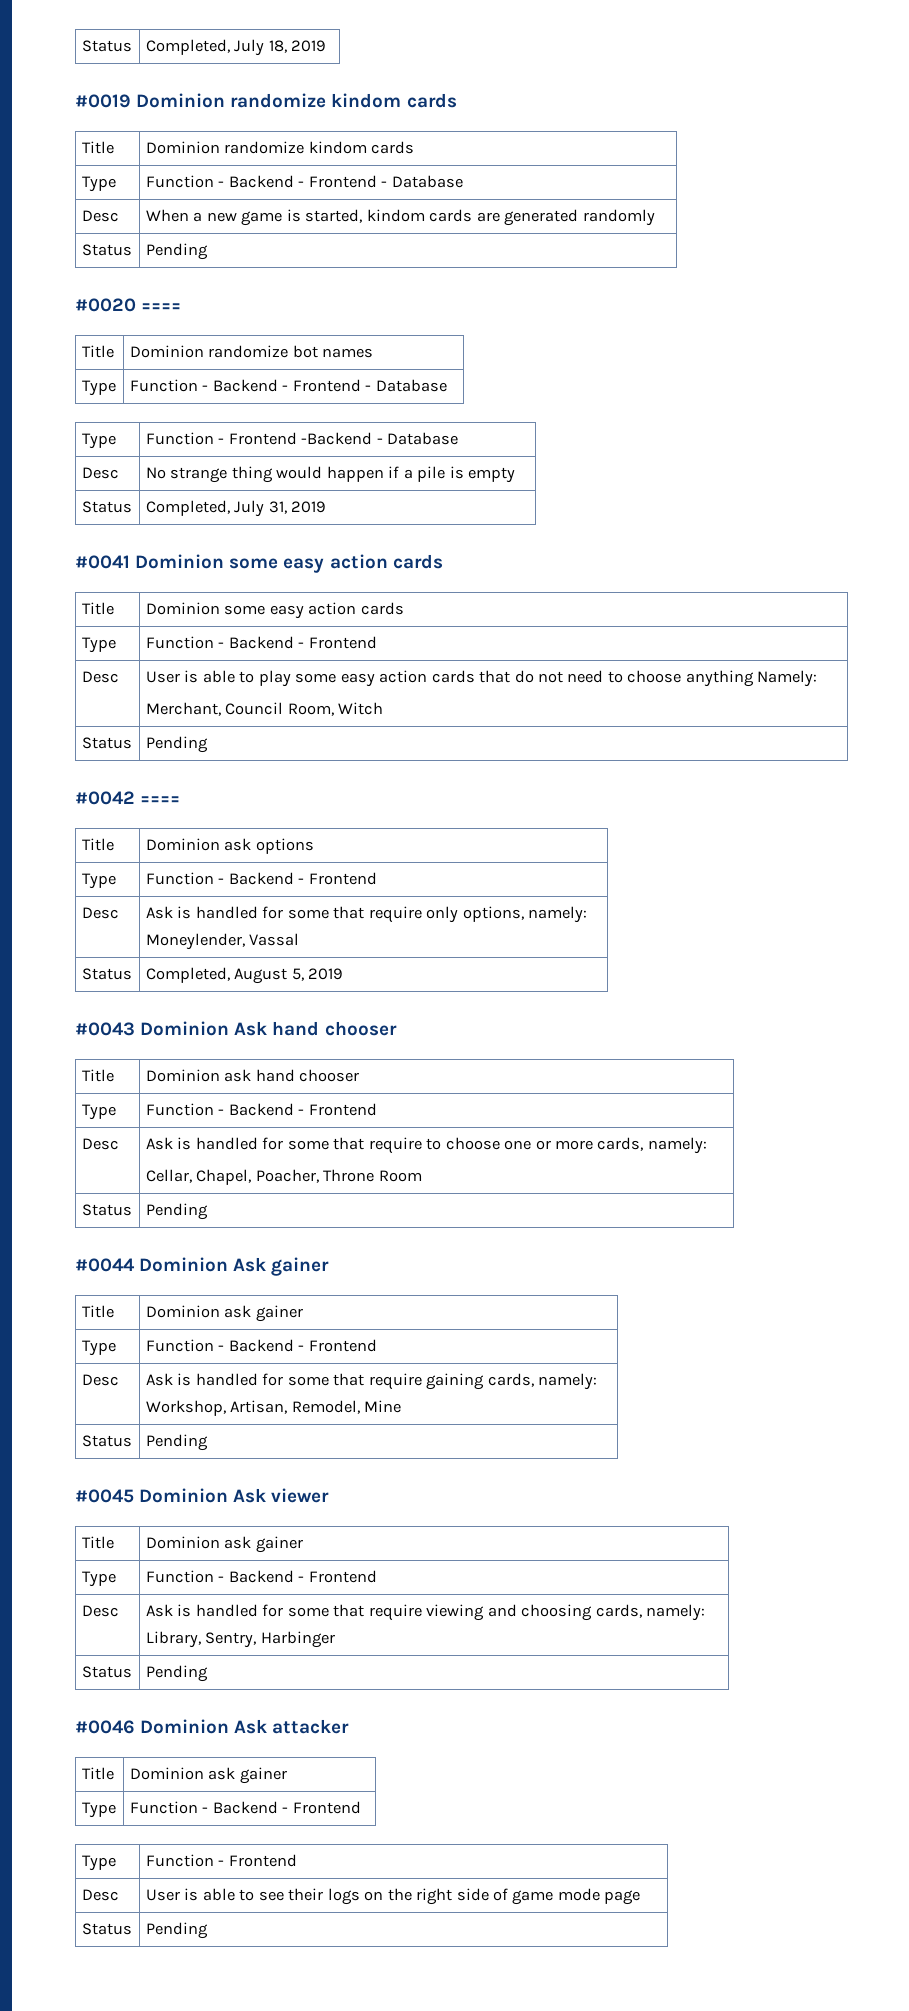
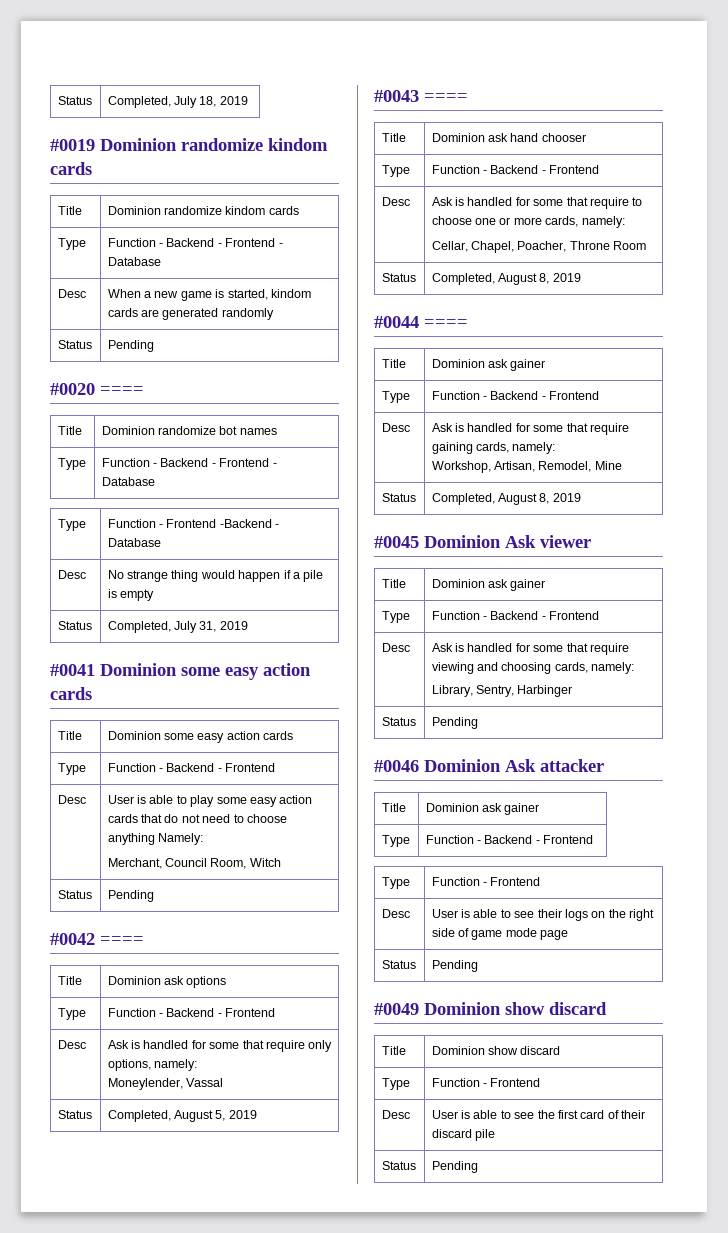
[140,1021,397,1036] Dominion Ask hand chooser -> [424,93,468,102] ====
[145,1203,208,1220] [75,1257,330,1276] Pending // #0044 Dominion Ask gainer -> [431,273,581,285] [374,316,468,328] Completed, August 8, 2019 // #0044 ====
[145,1434,208,1451] Pending -> [431,493,581,505] Completed, August 8, 2019
(208, 1930) none -> [374,1002,607,1015] [381,1046,406,1055] [431,1046,561,1055] [381,1078,410,1090] [431,1078,541,1087] [381,1110,410,1119] [431,1110,646,1119] [431,1129,496,1141] [381,1161,416,1170] [431,1161,478,1173] // #0049 Dominion show discard // Title | Dominion show discard // Type | Function - Frontend // Desc | User is able to see the first card of their discard pile // Status | Pending

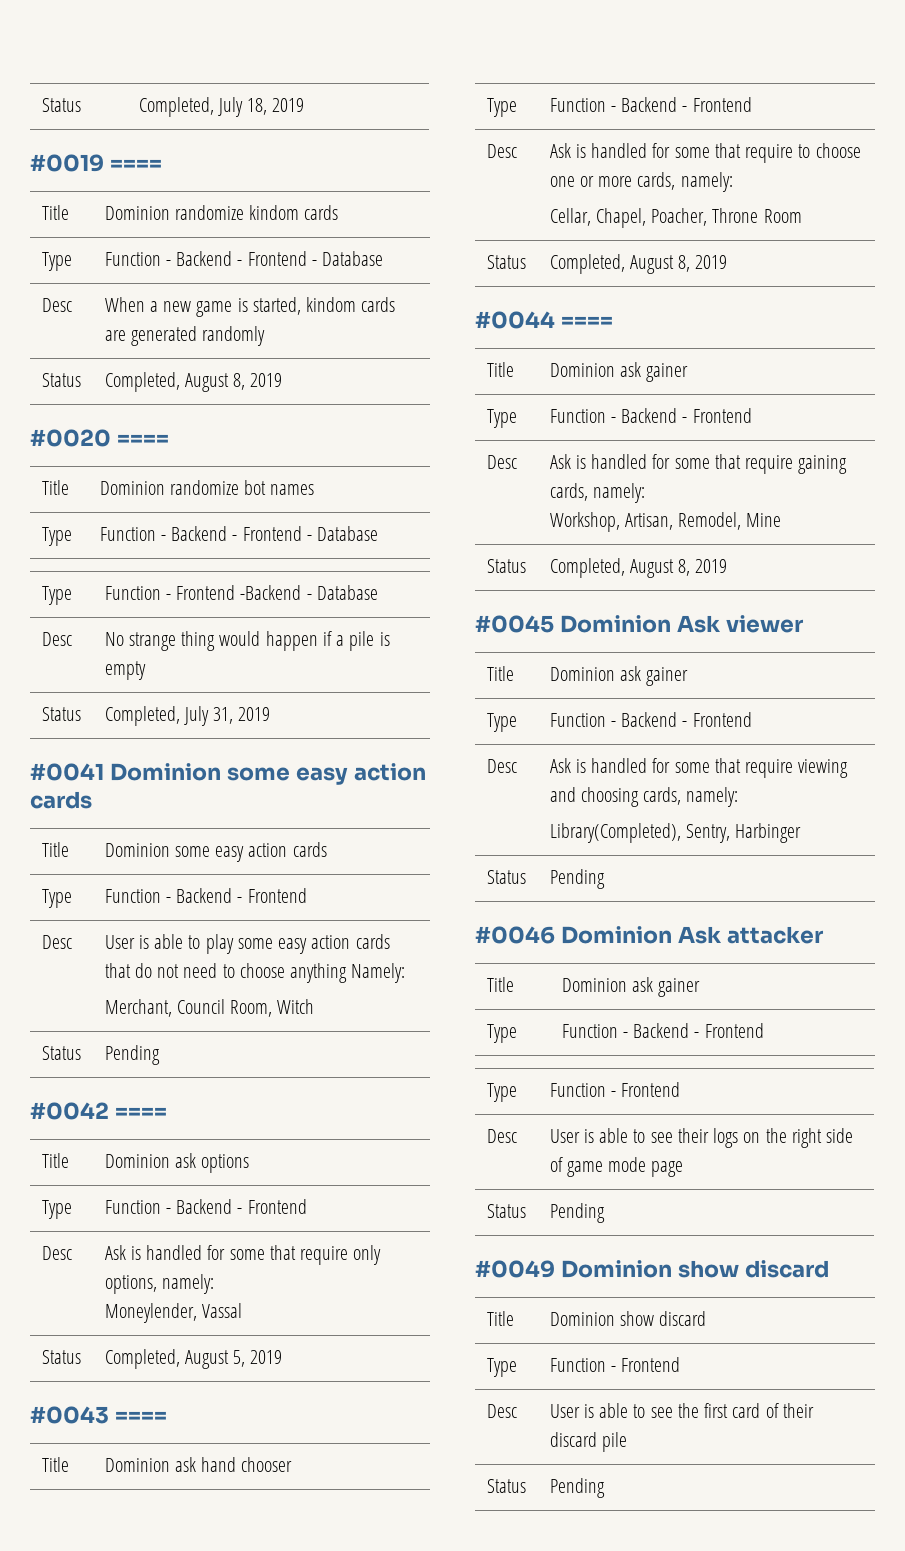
[100,138,328,151] [50,162,92,175] Dominion randomize kindom cards -> [109,159,162,171] ====
[107,340,154,352] Pending -> [104,372,283,392] Completed, August 8, 2019
[431,685,473,697] Library, -> [549,823,681,843] Library(Completed),

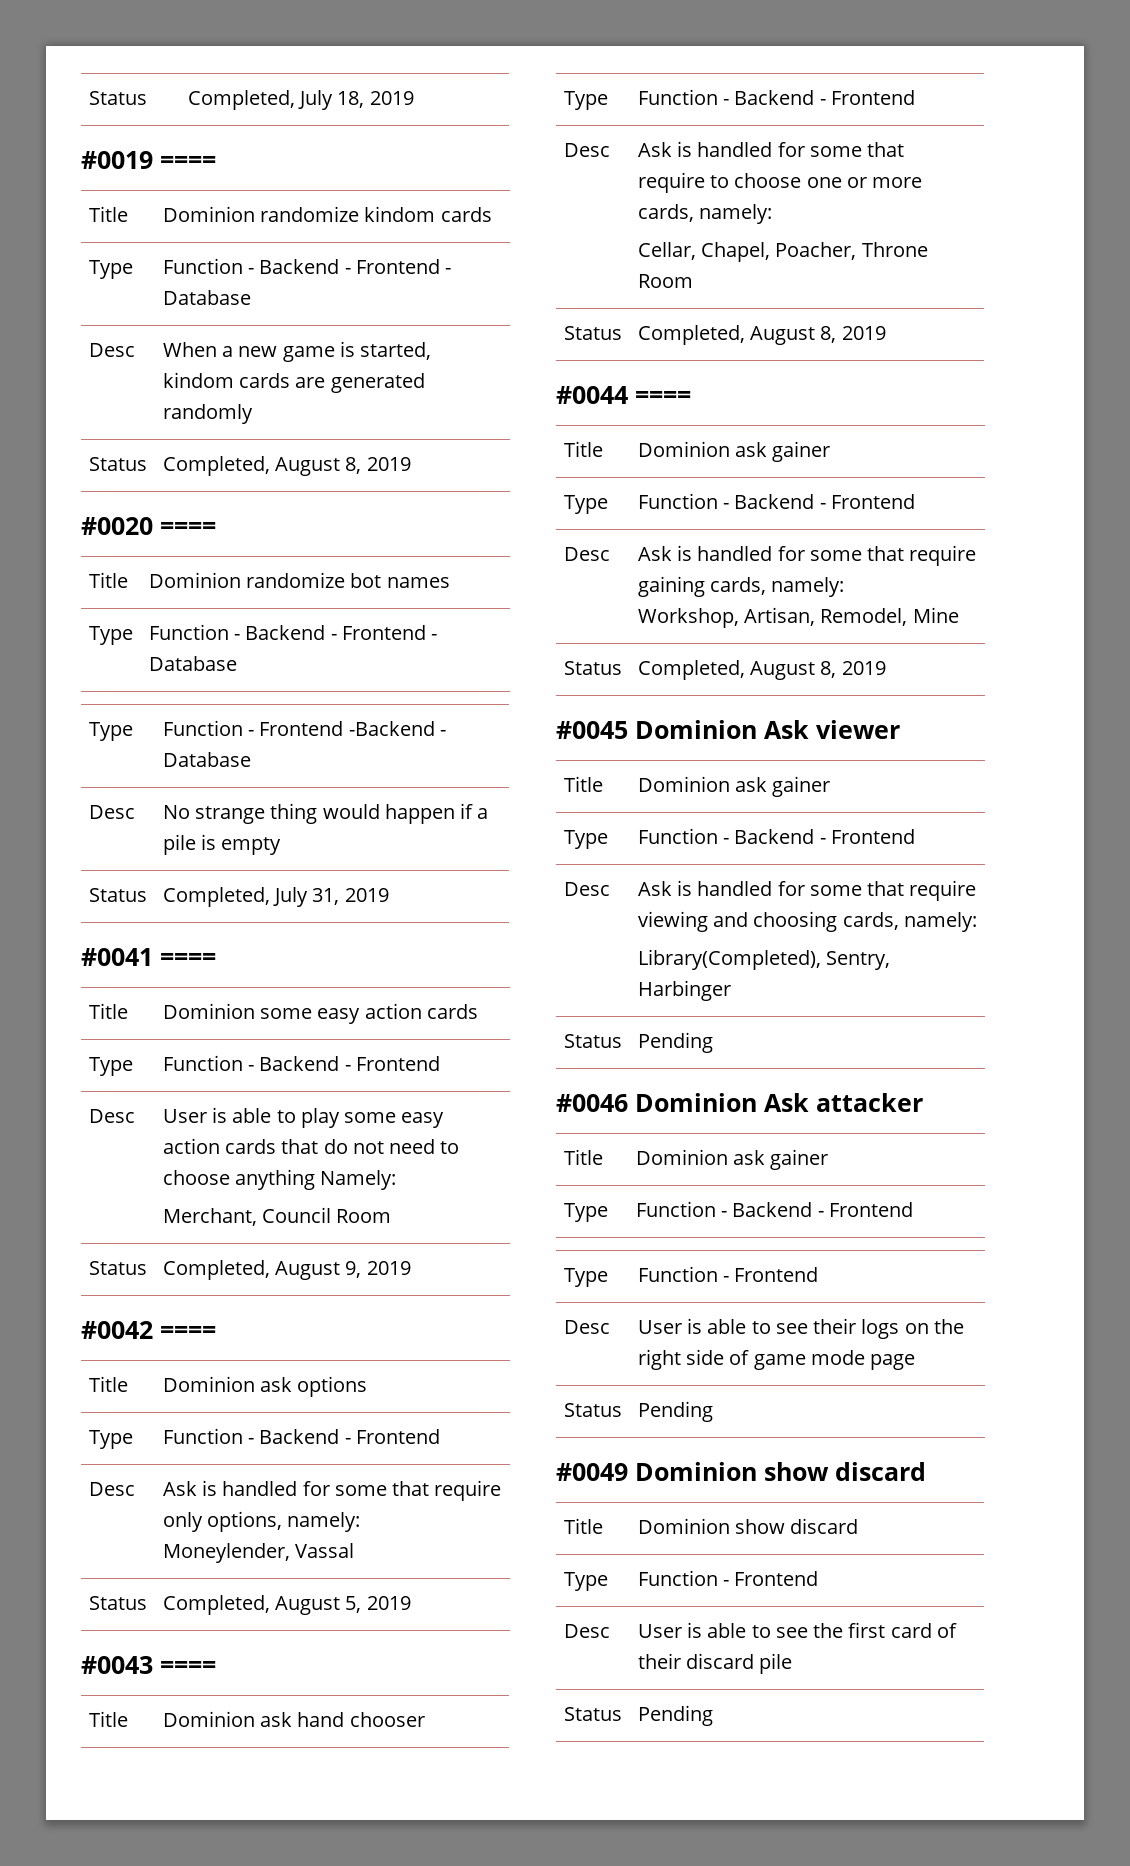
[109,763,426,785] [30,791,92,809] Dominion some easy action cards -> [160,953,216,966] ====
[230,999,315,1017] [41,1046,81,1060] [104,1045,160,1065] Room, Witch // Status | Pending -> [336,1209,392,1223] [88,1261,147,1275] [162,1260,411,1280] Room // Status | Completed, August 9, 2019

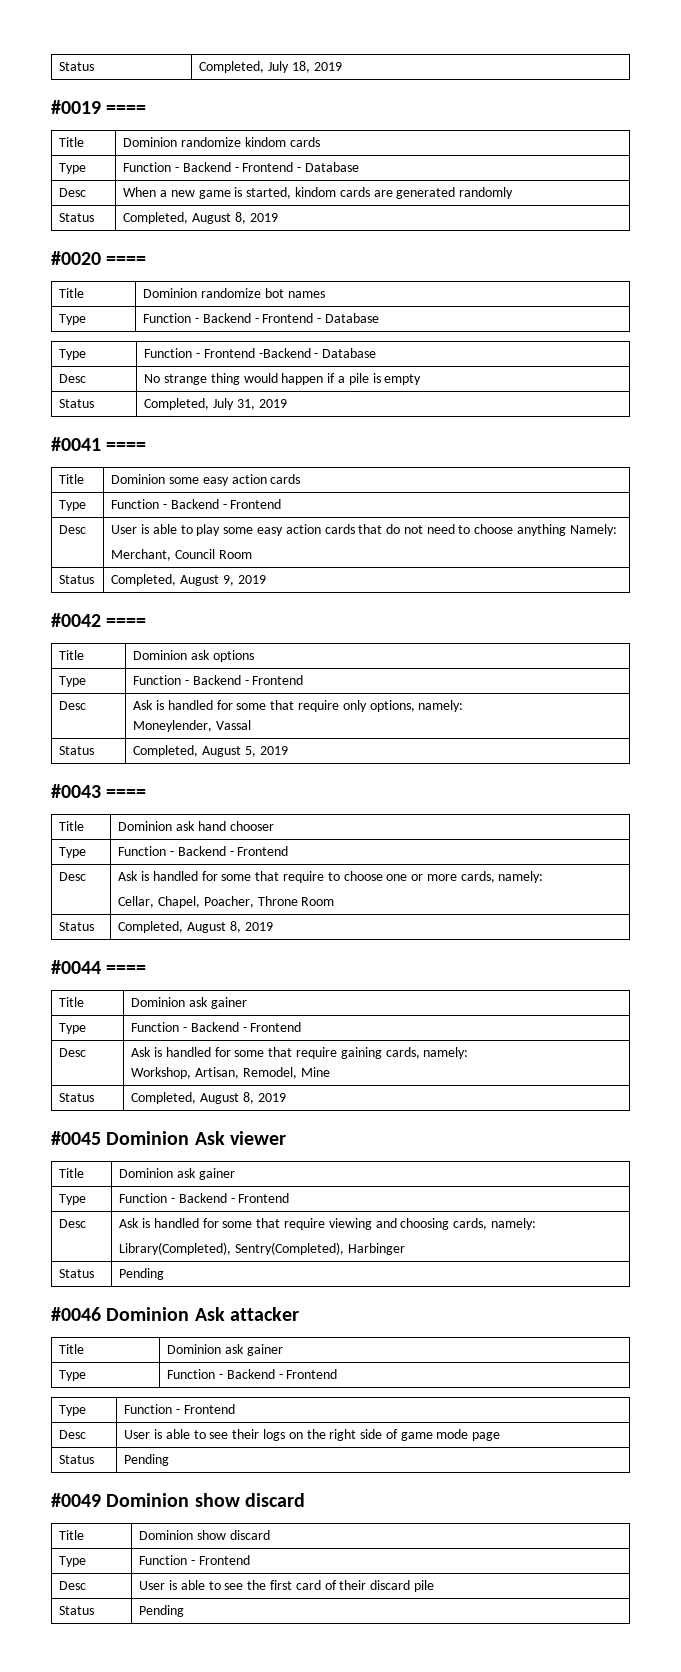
[826,951,891,970] Sentry, -> [235,1242,345,1255] Sentry(Completed),

